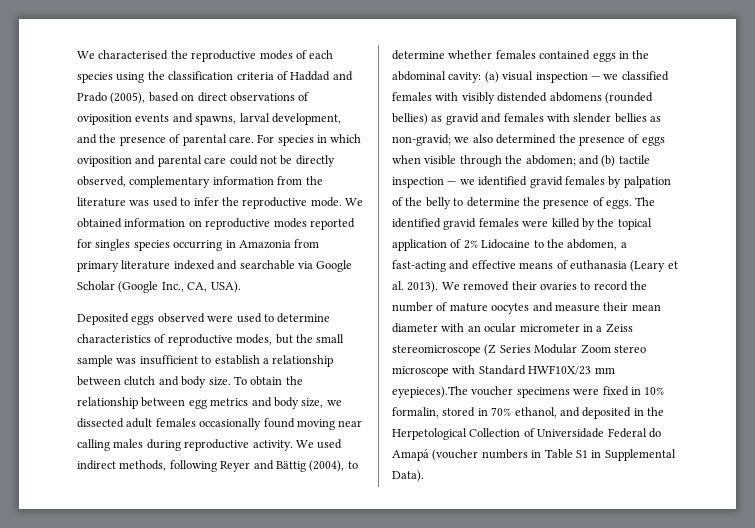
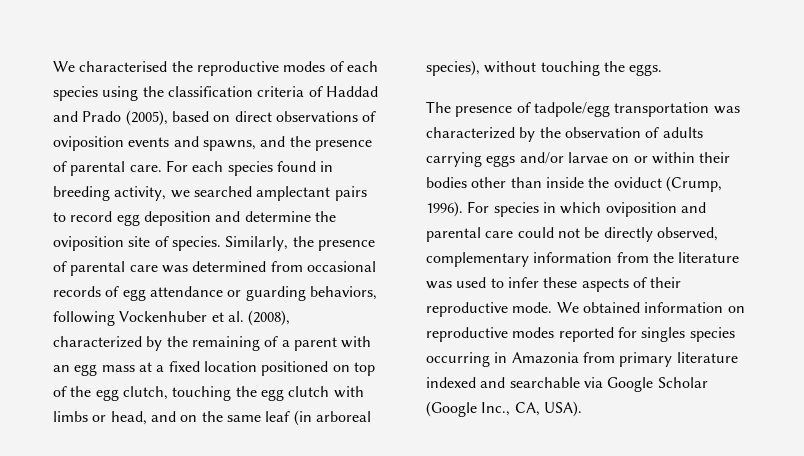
[239,113,341,125] larval development, -> (256, 145) none
(275, 138) none -> [192,161,334,176] [53,186,367,201] [53,211,336,226] [53,236,375,251] [53,261,376,276] [53,286,377,301] [53,310,291,326] [53,336,372,351] [53,361,375,376] [53,386,364,401] [53,410,371,426] [426,60,663,76] [426,101,740,117] [426,127,703,142] [426,152,731,167] [426,176,722,192] [426,201,490,217] each species found in breeding activity, we searched amplectant pairs to record egg deposition and determine the oviposition site of species. Similarly, the presence of parental care was determined from occasional records of egg attendance or guarding behaviors, following Vockenhuber et al. (2008), characterized by the remaining of a parent with an egg mass at a fixed location positioned on top of the egg clutch, touching the egg clutch with limbs or head, and on the same leaf (in arboreal species), without touching the eggs. // The presence of tadpole/egg transportation was characterized by the observation of adults carrying eggs and/or larvae on or within their bodies other than inside the oviduct (Crump, 1996). For
[221,197,239,206] the -> [543,277,682,292] these aspects of their
[77,313,331,325] [77,334,345,346] [77,355,334,367] [77,376,303,388] [77,397,342,409] [77,418,363,430] [77,439,343,451] [77,460,358,472] [392,50,650,62] [392,71,669,83] [392,92,653,104] [392,113,661,125] [392,134,665,146] [392,155,650,167] [392,176,671,188] [392,197,656,209] [392,218,652,230] [392,239,627,251] [392,260,678,272] [392,281,647,293] [392,302,661,314] [392,323,633,333] [392,344,646,356] [392,365,615,377] [392,386,665,398] [392,407,664,419] [392,428,661,440] [392,449,676,461] [392,470,424,482] // Deposited eggs observed were used to determine characteristics of reproductive modes, but the small sample was insufficient to establish a relationship between clutch and body size. To obtain the relationship between egg metrics and body size, we dissected adult females occasionally found moving near calling males during reproductive activity. We used indirect methods, following Reyer and Bättig (2004), to determine whether females contained eggs in the abdominal cavity: (a) visual inspection — we classified females with visibly distended abdomens (rounded bellies) as gravid and females with slender bellies as non-gravid; we also determined the presence of eggs when visible through the abdomen; and (b) tactile inspection — we identified gravid females by palpation of the belly to determine the presence of eggs. The identified gravid females were killed by the topical application of 2% Lidocaine to the abdomen, a fast-acting and effective means of euthanasia (Leary et al. 2013). We removed their ovaries to record the number of mature oocytes and measure their mean diameter with an ocular micrometer in a Zeiss stereomicroscope (Z Series Modular Zoom stereo microscope with Standard HWF10X/23 mm eyepieces).The voucher specimens were fixed in 10% formalin, stored in 70% ethanol, and deposited in the Herpetological Collection of Universidade Federal do Amapá (voucher numbers in Table S1 in Supplemental Data). -> (582, 409) none

